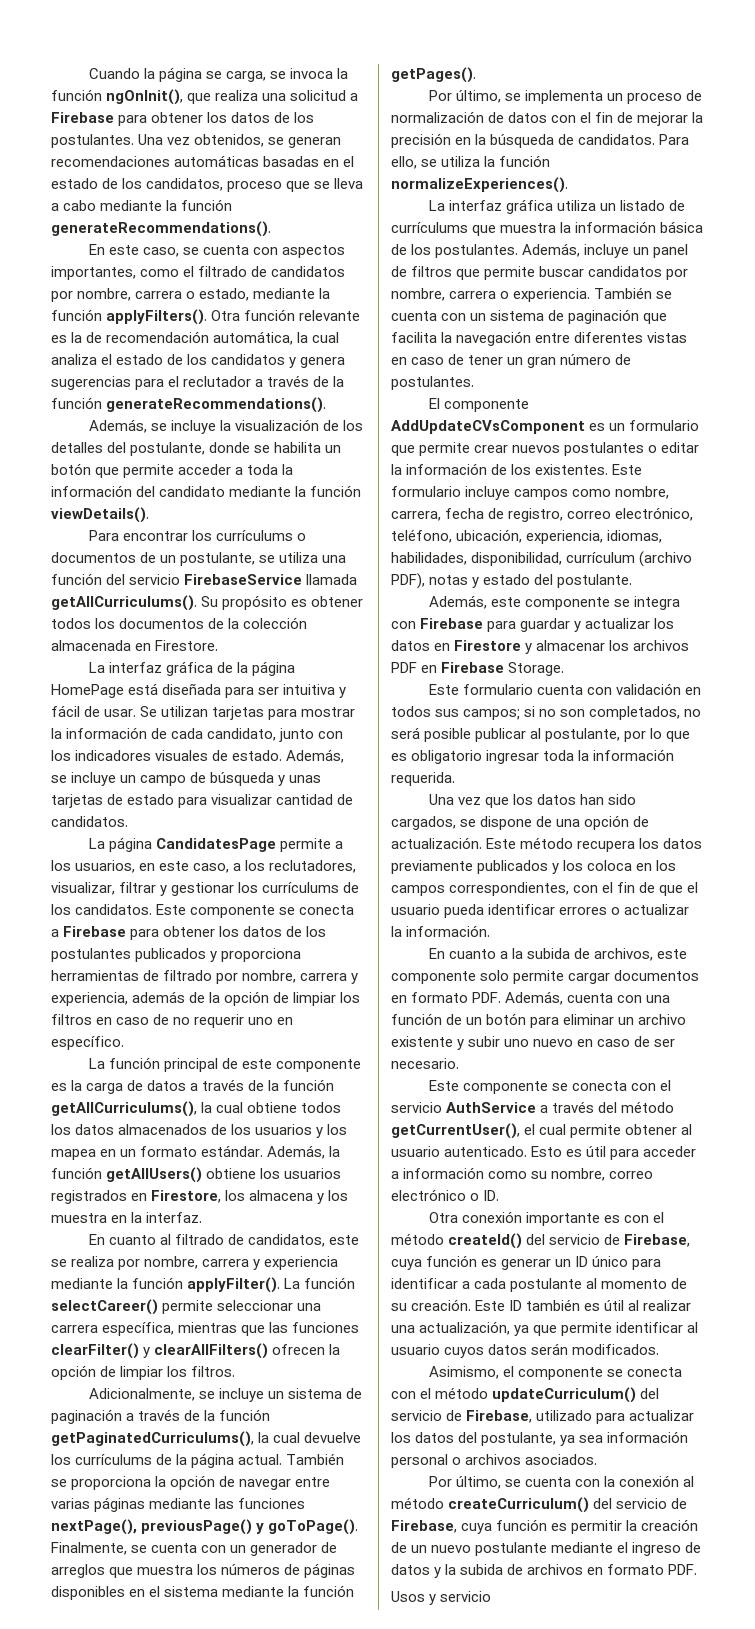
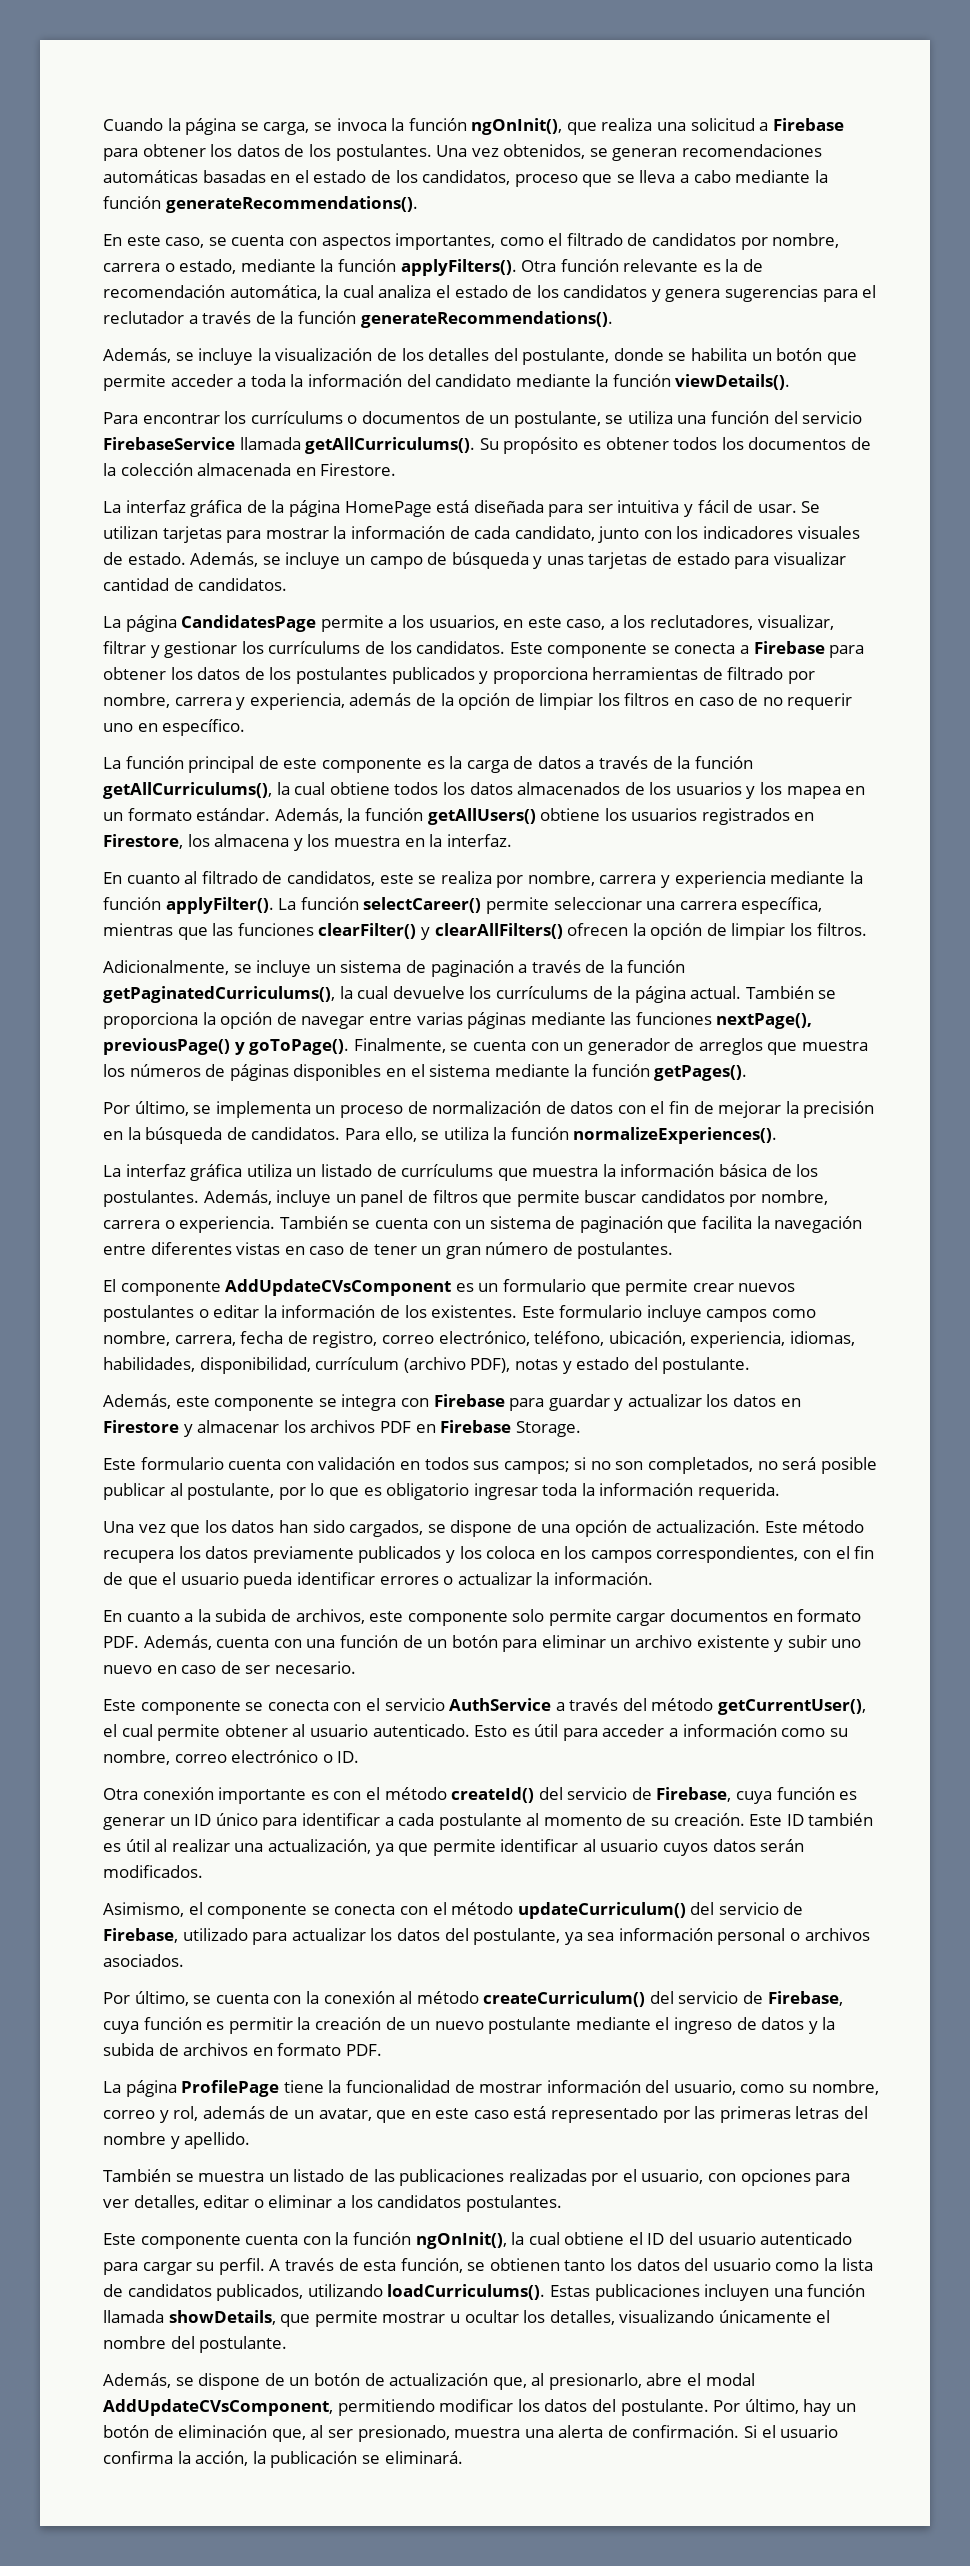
[391,1591,492,1605] Usos y servicio -> [103,2080,879,2097] [103,2106,869,2123] [103,2132,251,2149] [103,2169,851,2186] [103,2195,562,2212] [103,2232,853,2249] [103,2258,873,2275] [103,2284,866,2301] [103,2310,831,2327] [103,2336,288,2353] [103,2373,755,2390] [103,2399,856,2416] [103,2425,839,2442] [103,2451,463,2468] La página ProfilePage tiene la funcionalidad de mostrar información del usuario, como su nombre, correo y rol, además de un avatar, que en este caso está representado por las primeras letras del nombre y apellido. // También se muestra un listado de las publicaciones realizadas por el usuario, con opciones para ver detalles, editar o eliminar a los candidatos postulantes. // Este componente cuenta con la función ngOnInit(), la cual obtiene el ID del usuario autenticado para cargar su perfil. A través de esta función, se obtienen tanto los datos del usuario como la lista de candidatos publicados, utilizando loadCurriculums(). Estas publicaciones incluyen una función llamada showDetails, que permite mostrar u ocultar los detalles, visualizando únicamente el nombre del postulante. // Además, se dispone de un botón de actualización que, al presionarlo, abre el modal AddUpdateCVsComponent, permitiendo modificar los datos del postulante. Por último, hay un botón de eliminación que, al ser presionado, muestra una alerta de confirmación. Si el usuario confirma la acción, la publicación se eliminará.

